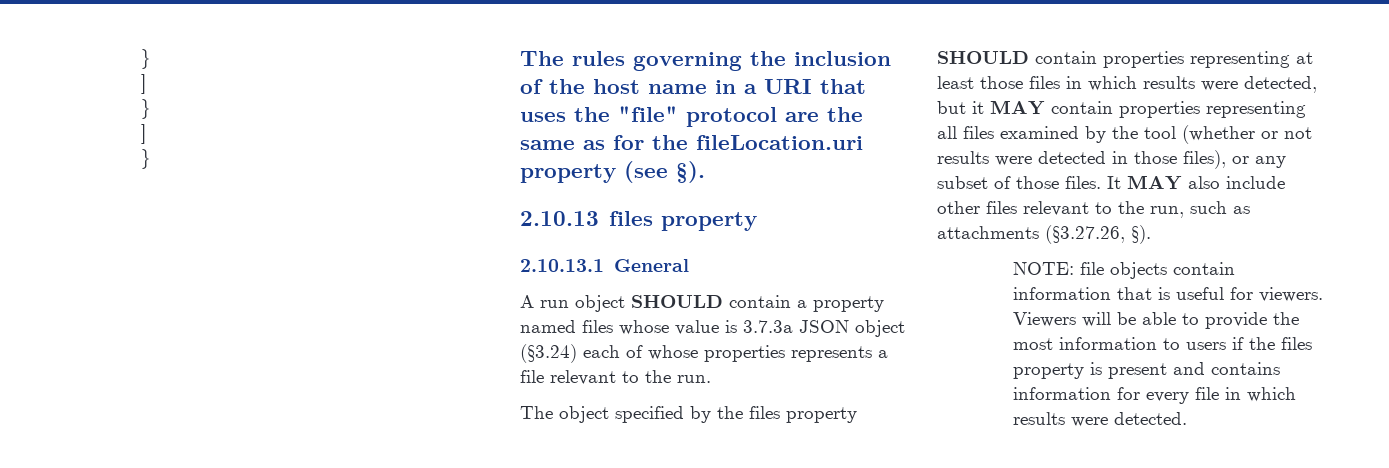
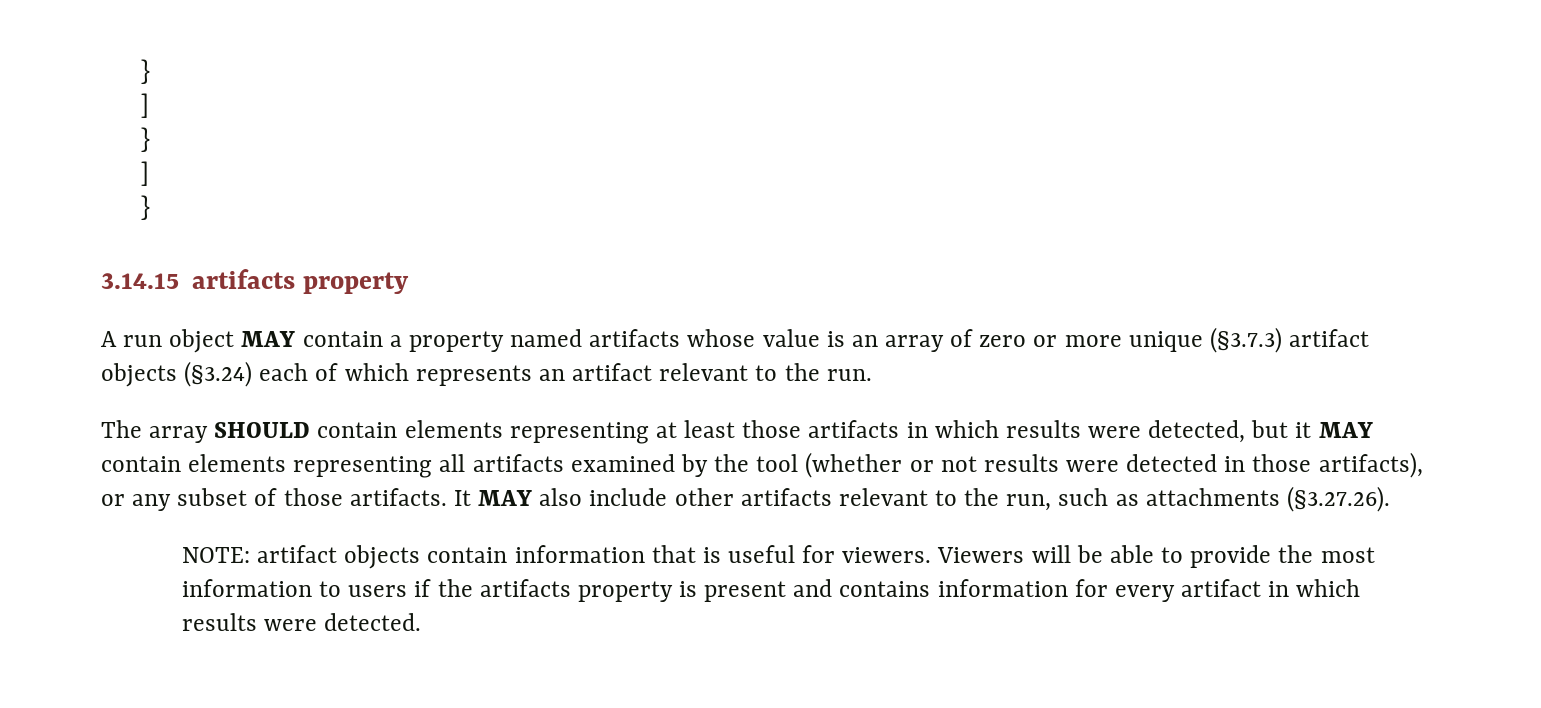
[520,51,891,71] [520,79,866,94] [520,106,863,127] [520,135,863,150] [520,161,705,183] [520,211,757,231] [520,259,689,272] The rules governing the inclusion of the host name in a URI that uses the "file" protocol are the same as for the fileLocation.uri property (see §). // 2.10.13 files property // 2.10.13.1 General -> [101,269,410,294] 3.14.15 artifacts property
[631,295,723,308] SHOULD -> [241,331,296,347] MAY
[582,320,613,333] files -> [589,329,681,347] artifacts
[743,320,905,337] [520,344,888,363] [520,370,544,383] 3.7.3a JSON object (§3.24) each of whose properties represents a file -> [851,327,1370,353] [101,361,653,387] an array of zero or more unique (§3.7.3) artifact objects (§3.24) each of which represents an artifact
[559,406,857,423] [937,51,1184,68] object specified by the files property SHOULD contain properties -> [149,420,503,443] array SHOULD contain elements
[1029,76,1060,89] files -> [808,420,900,438] artifacts
[1119,101,1200,118] properties -> [188,454,287,472] elements
[963,126,994,139] files -> [472,454,564,472] artifacts
[1183,150,1226,169] files), -> [1318,452,1423,478] artifacts),
[1065,176,1101,189] files. -> [349,488,447,506] artifacts.
[986,201,1017,214] files -> [740,488,832,506] artifacts
[1045,225,1151,244] (§3.27.26, §). -> [1286,486,1390,512] (§3.27.26).
[1079,262,1104,275] file -> [257,545,338,563] artifact
[1280,337,1312,350] files -> [479,579,571,597] artifacts
[1194,387,1219,400] file -> [1181,579,1262,597] artifact

